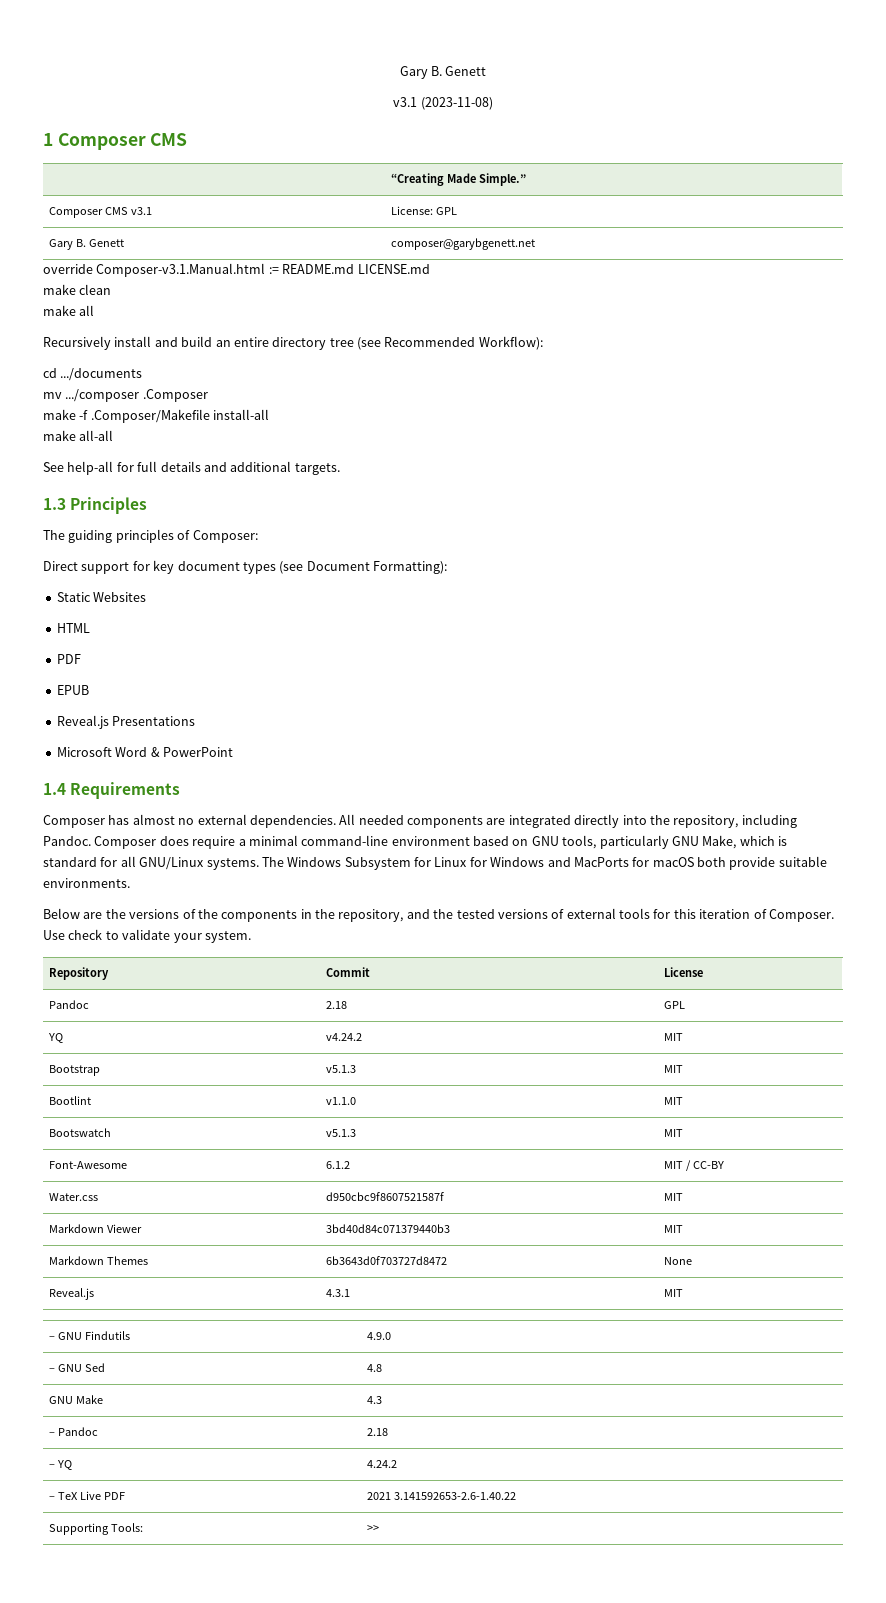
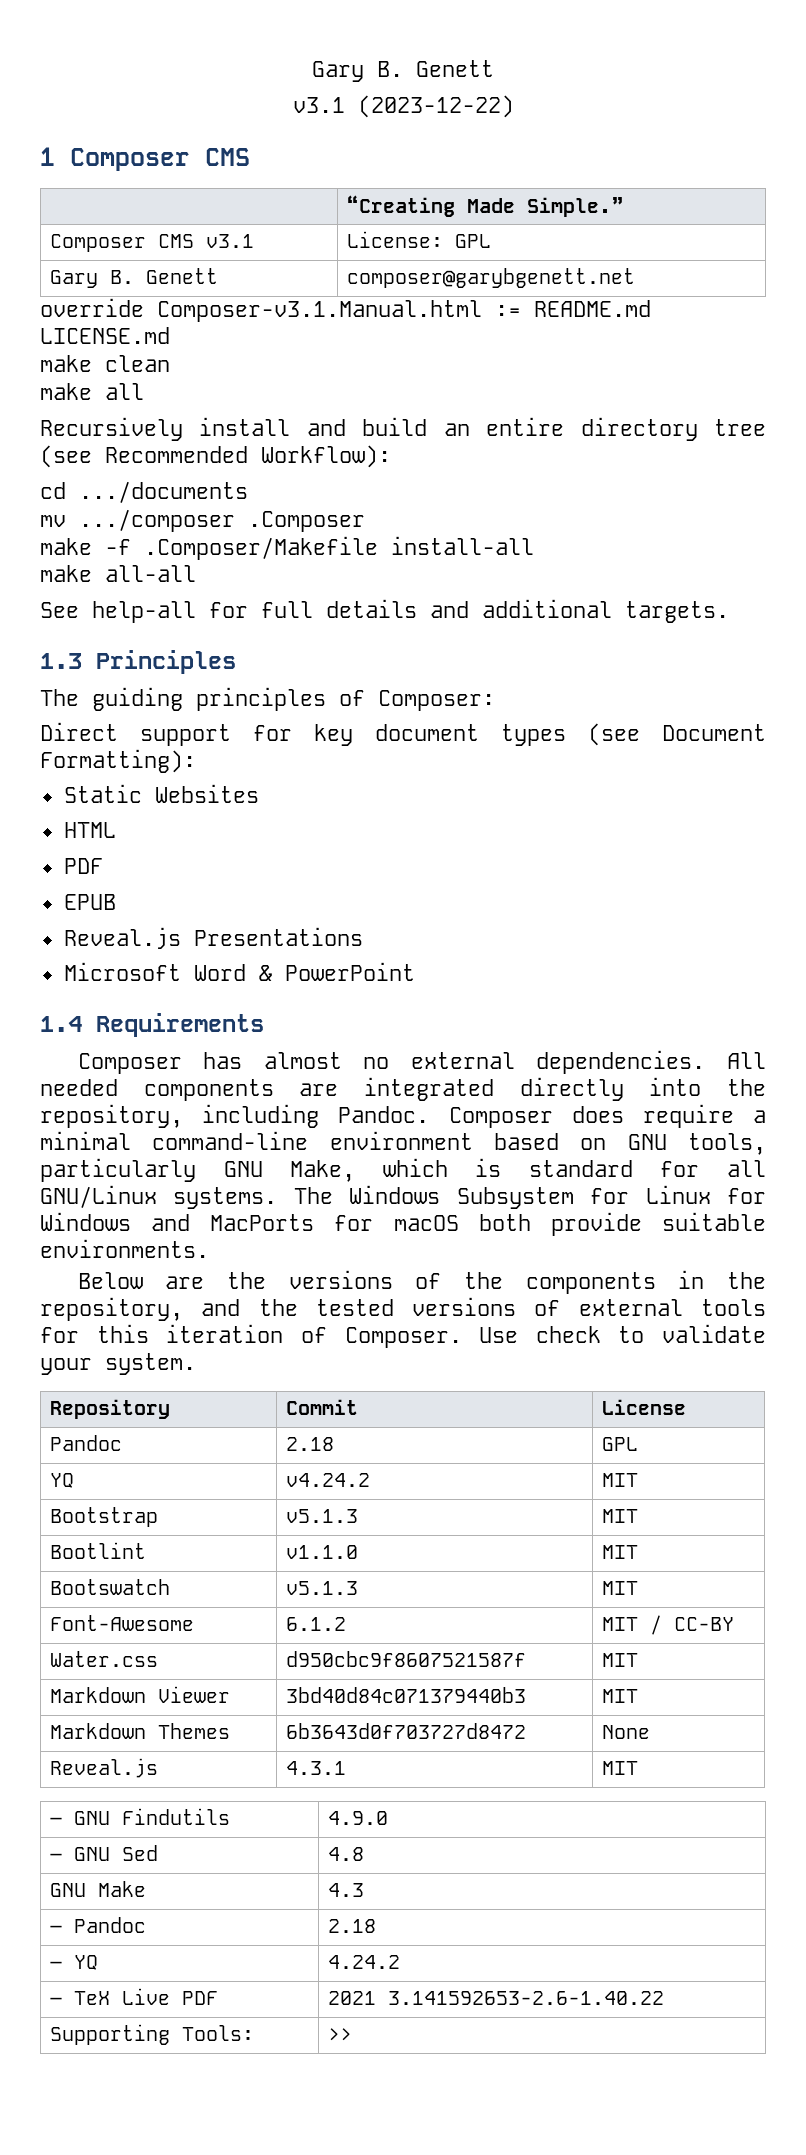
[420,97,493,110] (2023-11-08) -> [357,95,514,118] (2023-12-22)

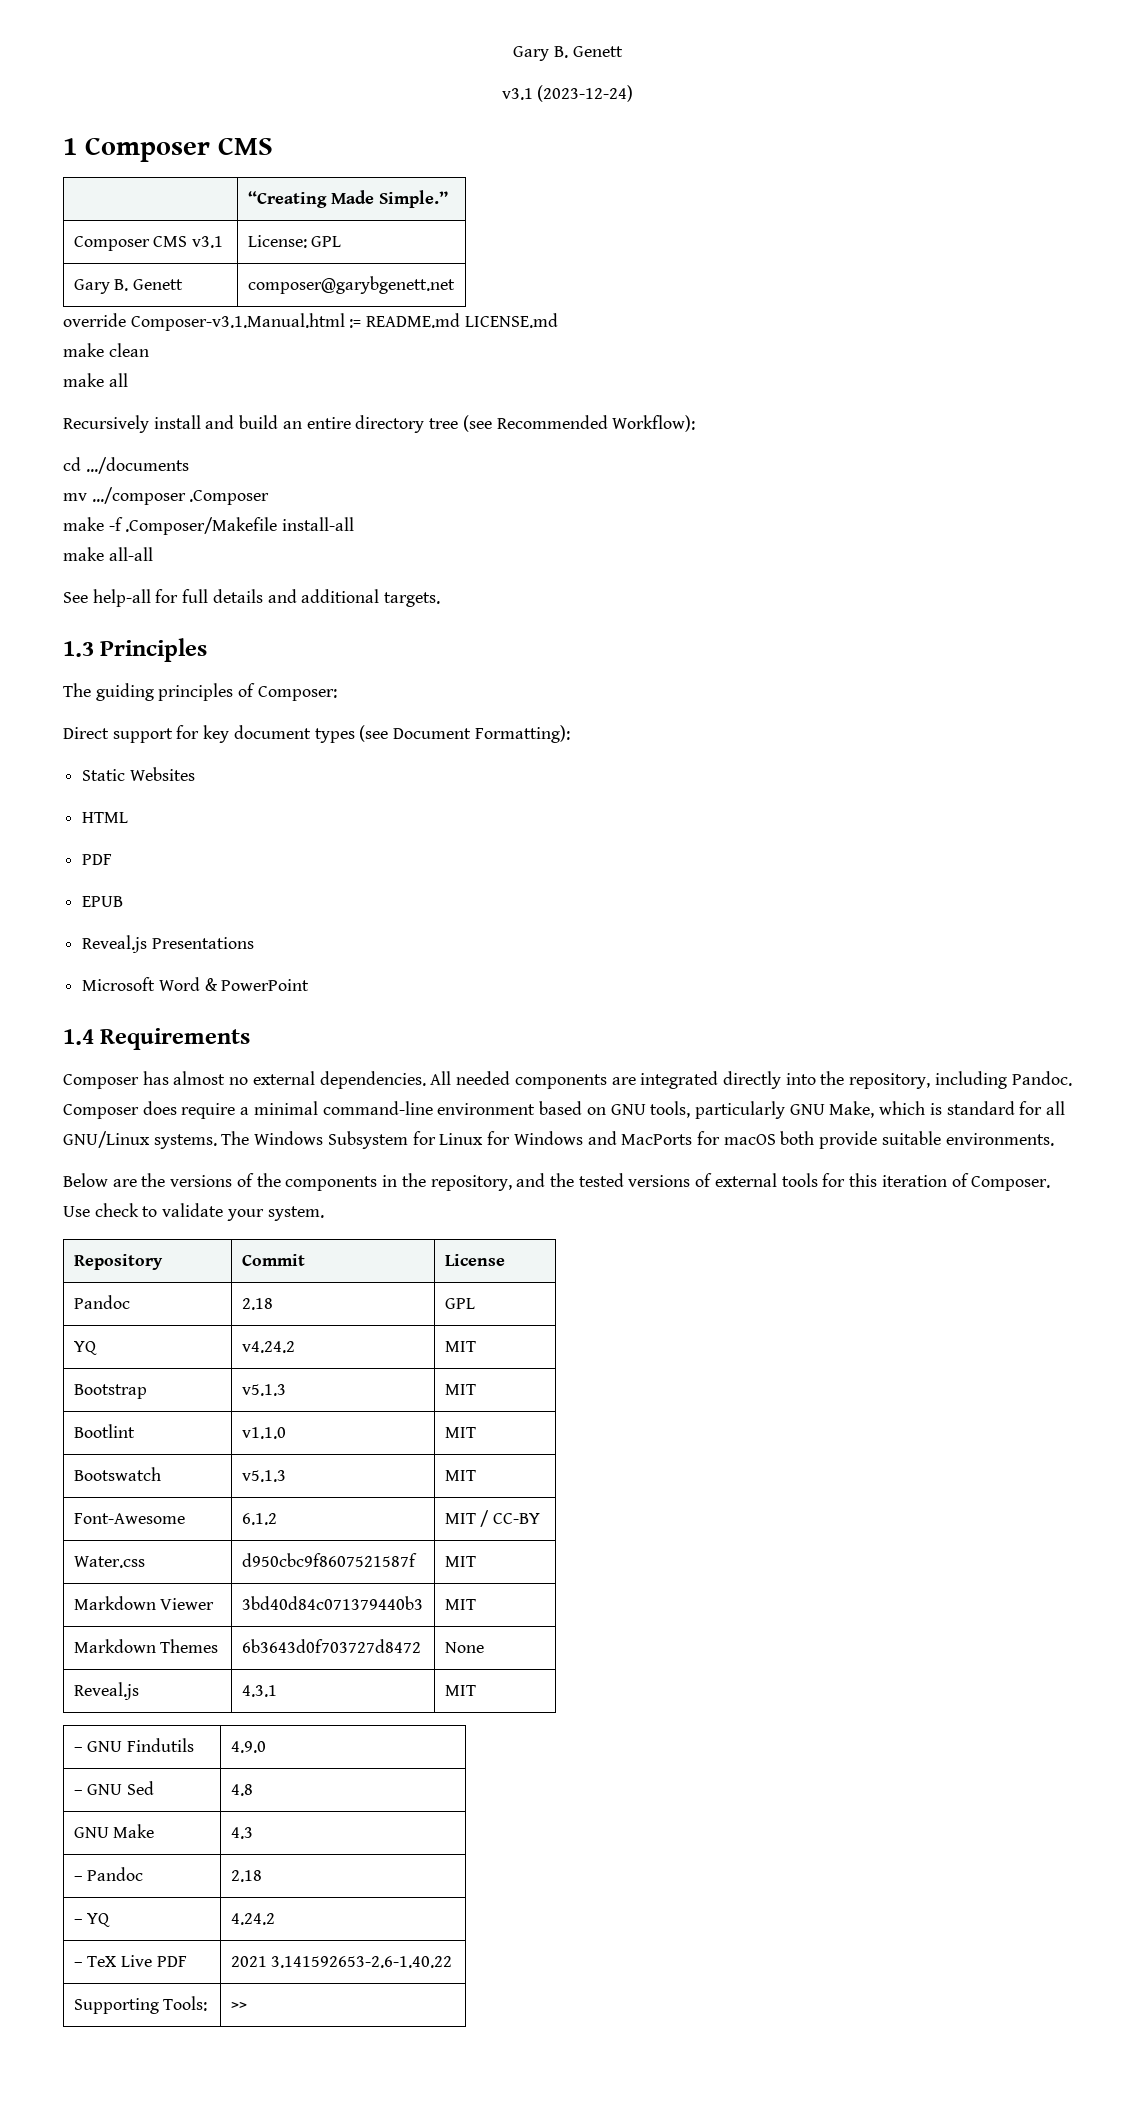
[357,95,514,118] (2023-12-22) -> [537,85,634,102] (2023-12-24)

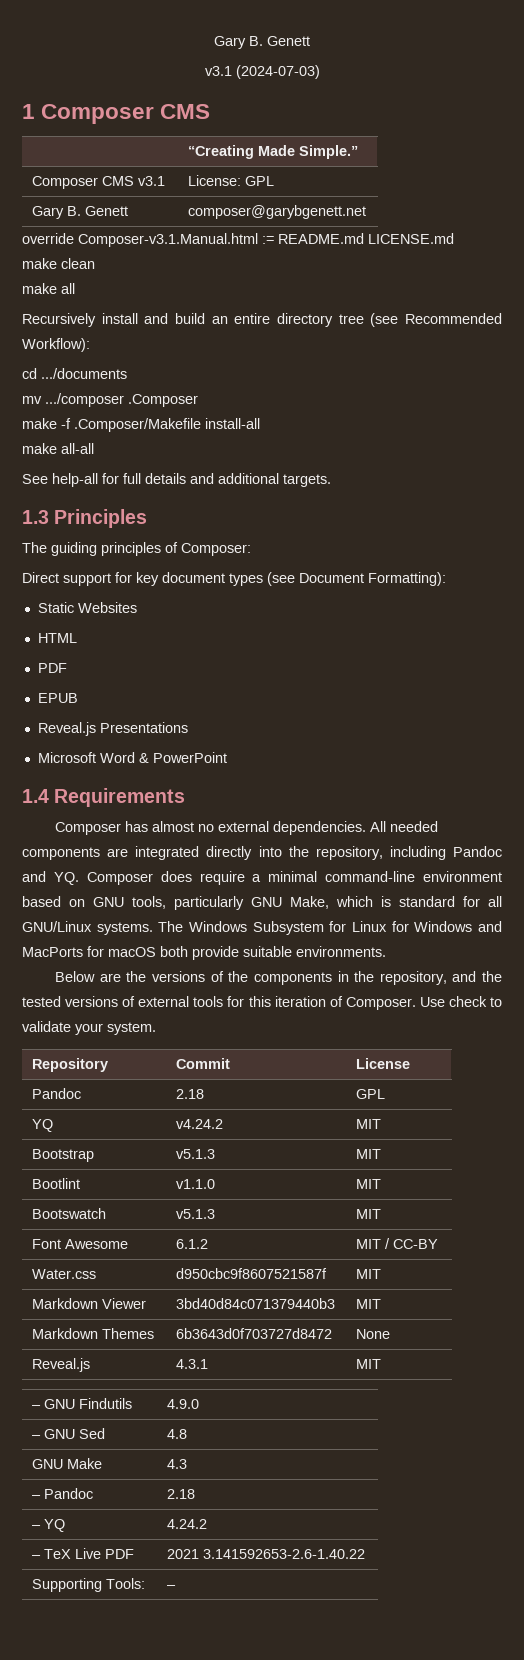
[537,85,634,102] (2023-12-24) -> [235,65,320,79] (2024-07-03)
[1011,1071,1072,1086] Pandoc. -> [453,846,502,857] [22,871,79,885] Pandoc and YQ.
[73,1513,185,1524] Font-Awesome -> [32,1239,129,1249] Font Awesome
[230,2002,247,2010] >> -> [167,1585,177,1589] –

